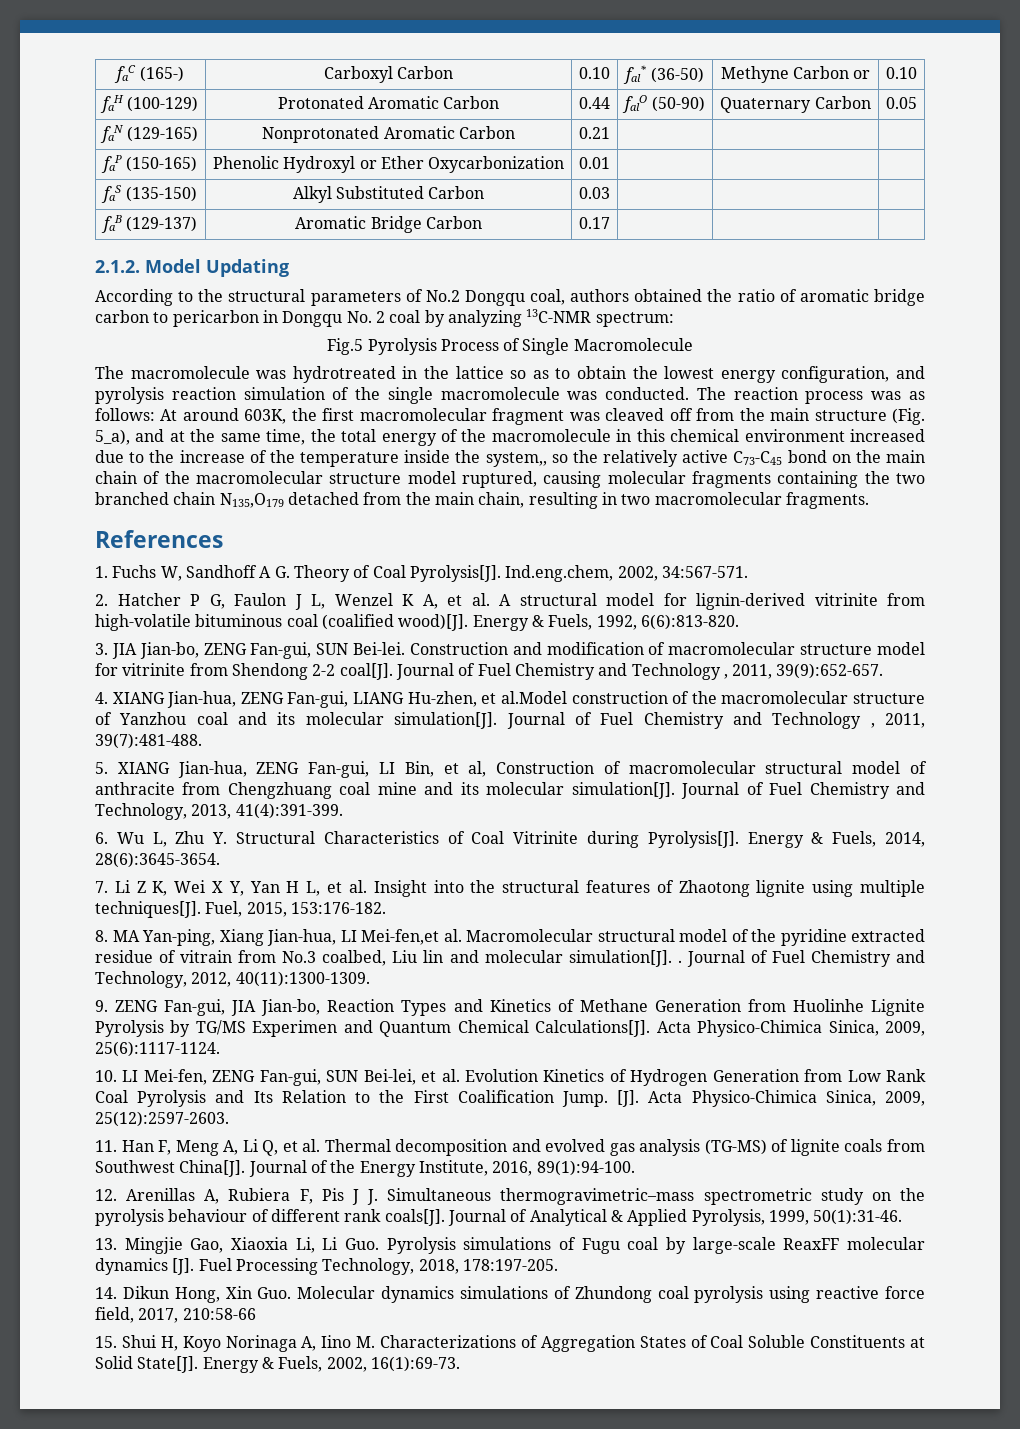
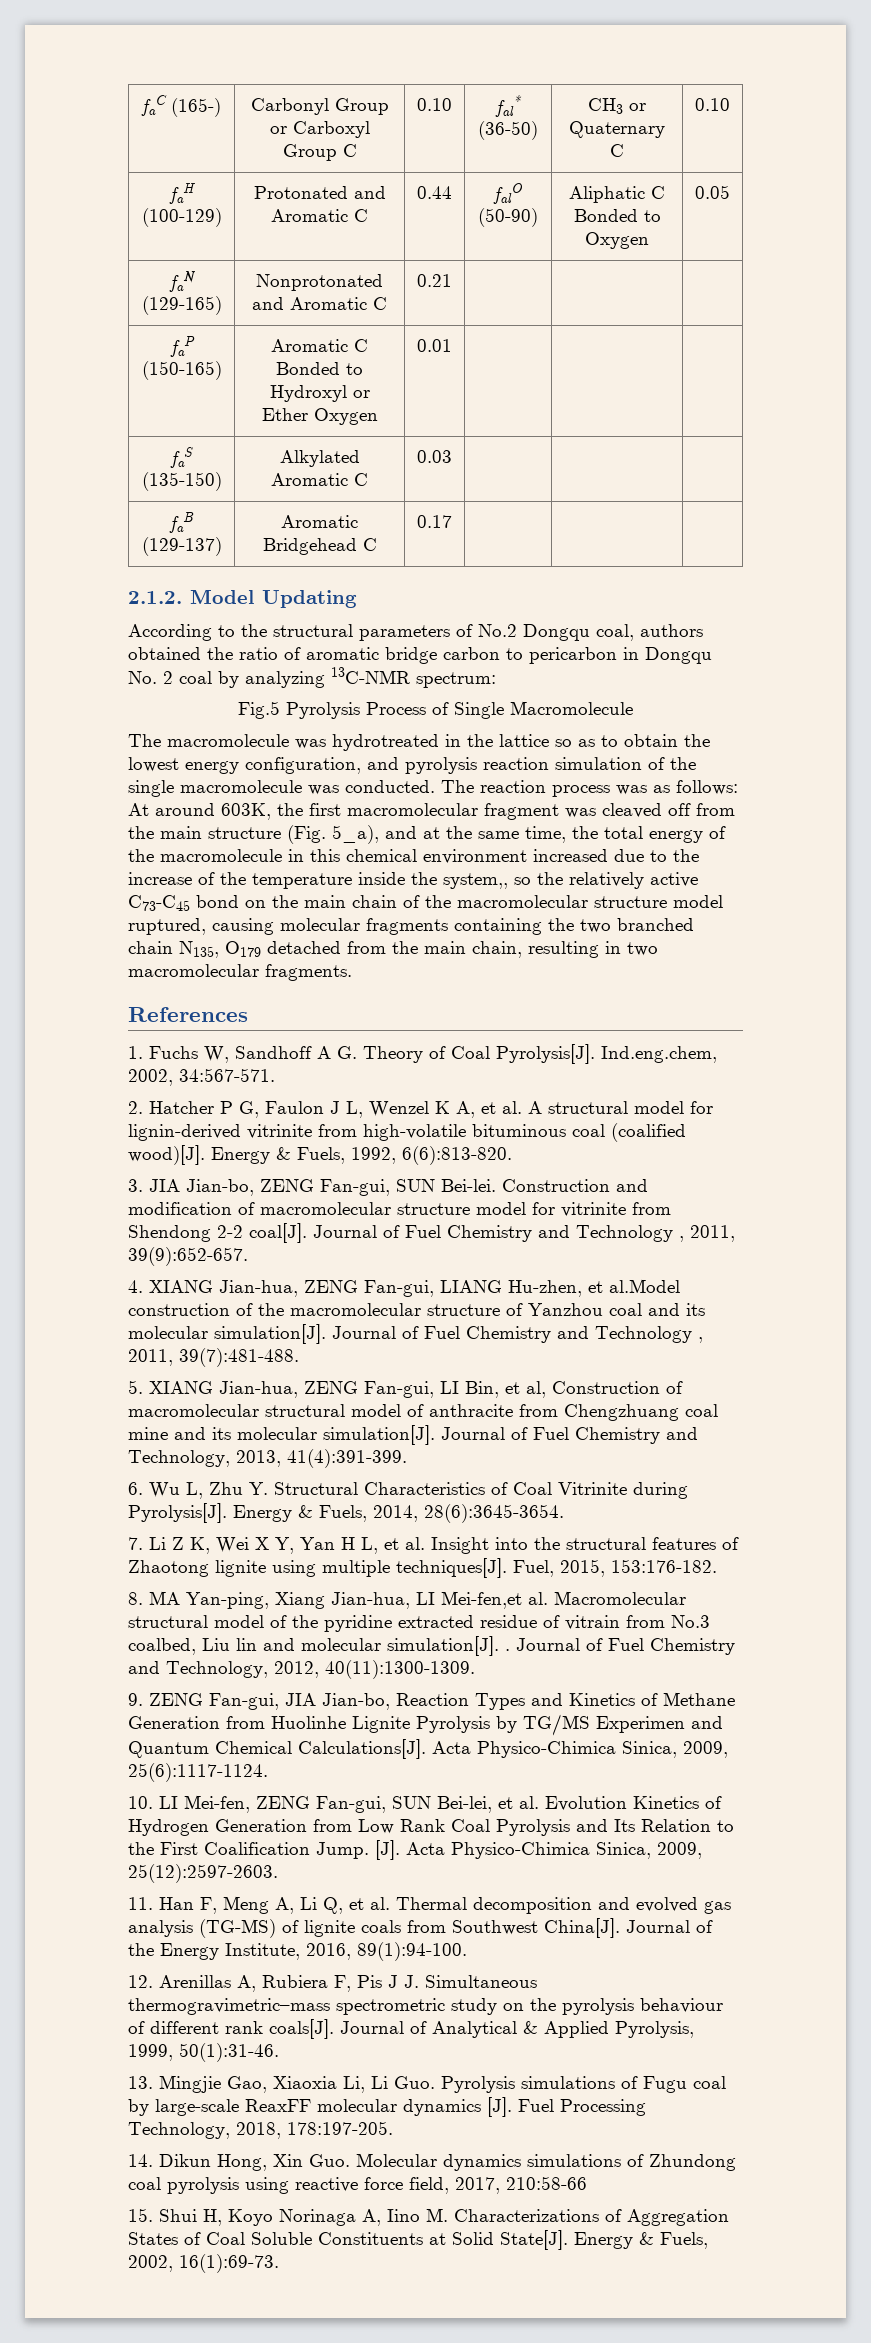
[323,66,454,83] Carboxyl Carbon -> [250,98,389,115] [269,121,370,138] [282,144,357,161] Carbonyl Group or Carboxyl Group C
[720,66,871,83] Methyne Carbon or -> [588,98,646,114] [569,121,665,138] [610,144,624,157] CH3 or Quaternary C
[368,96,500,109] Aromatic Carbon -> [353,186,386,199] [271,209,368,222] and Aromatic C
[720,96,871,113] Quaternary Carbon -> [569,186,665,203] [573,209,661,222] [585,232,649,249] Aliphatic C Bonded to Oxygen
[383,126,515,139] Aromatic Carbon -> [252,297,387,310] and Aromatic C
[212,156,279,169] Phenolic -> [271,339,368,352] [276,362,363,375] Aromatic C Bonded to
[428,156,565,173] Oxycarbonization -> [313,408,378,425] Oxygen
[292,186,485,203] Alkyl Substituted Carbon -> [279,450,360,467] [271,473,368,486] Alkylated Aromatic C
[370,216,482,233] Bridge Carbon -> [262,538,377,555] Bridgehead C
[219,493,284,508] N135,O179 -> [179,941,261,958] N135, O179

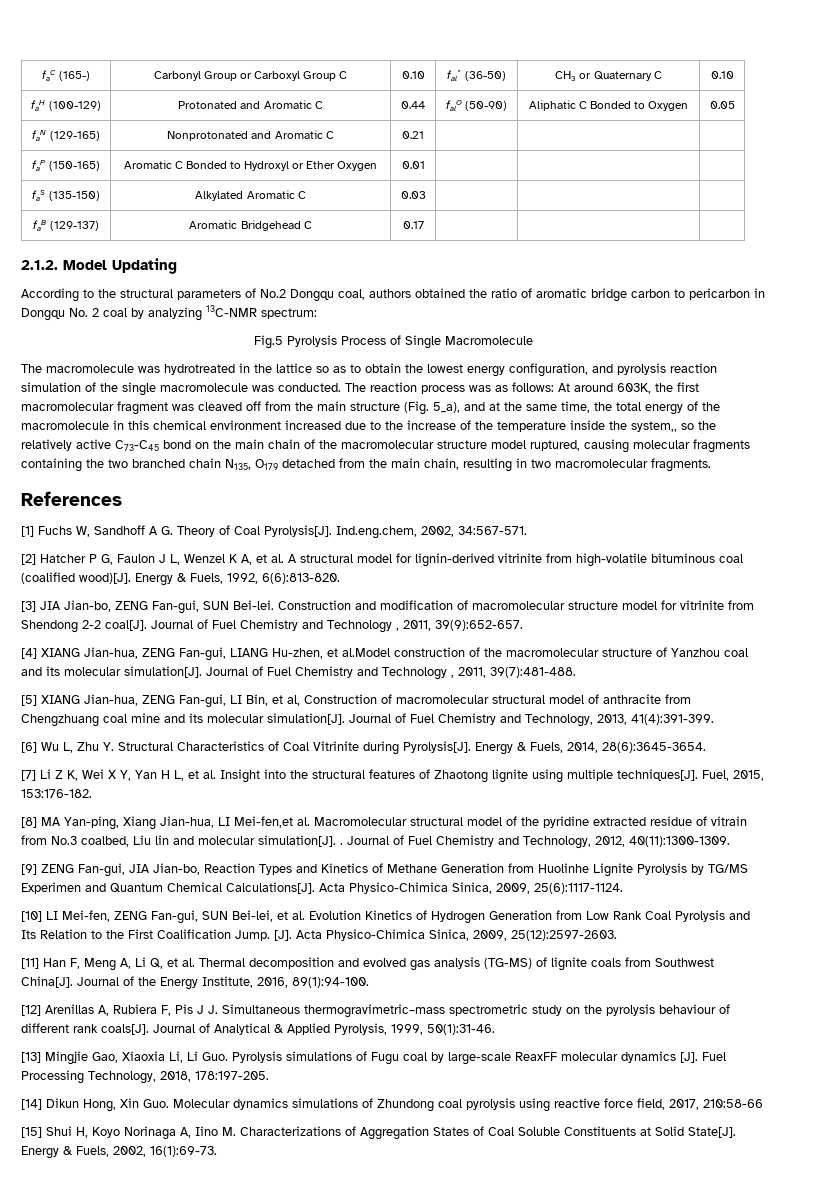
[128,1046,143,1059] 1. -> [21,526,34,537] [1]
[128,1101,143,1114] 2. -> [21,554,36,565] [2]
[128,1179,143,1192] 3. -> [21,601,36,612] [3]
[128,1280,143,1293] 4. -> [21,648,37,659] [4]
[128,1380,143,1394] 5. -> [21,695,37,706] [5]
[128,1482,143,1495] 6. -> [21,742,37,753] [6]
[128,1537,143,1550] 7. -> [21,770,36,781] [7]
[128,1592,143,1605] 8. -> [21,817,37,828] [8]
[128,1693,143,1706] 9. -> [21,864,37,875] [9]
[128,1796,153,1809] 10. -> [21,911,42,922] [10]
[128,1897,153,1910] 11. -> [21,958,39,969] [11]
[128,1975,153,1988] 12. -> [21,1005,41,1016] [12]
[128,2076,153,2089] 13. -> [21,1052,41,1063] [13]
[128,2154,153,2167] 14. -> [21,1099,42,1110] [14]
[128,2208,153,2222] 15. -> [21,1127,42,1138] [15]

